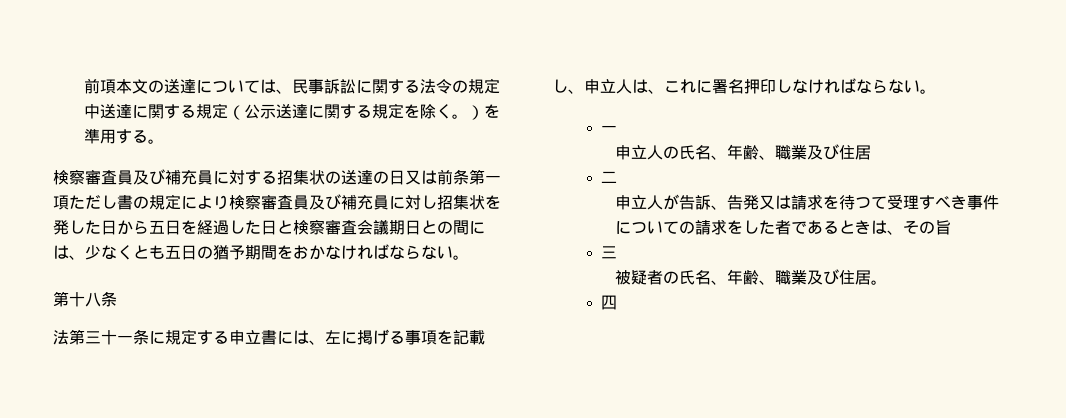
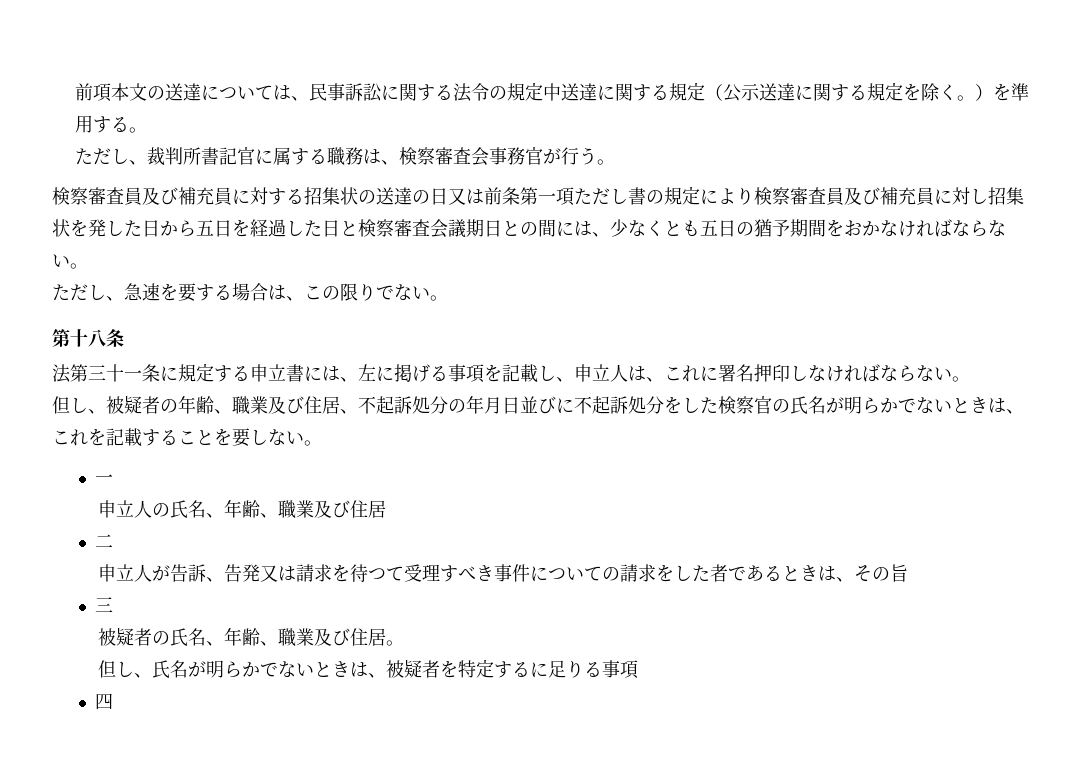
(165, 141) none -> [75,147,616,166] // ただし、裁判所書記官に属する職務は、検察審査会事務官が行う。
(469, 257) none -> [52,283,448,302] // ただし、急速を要する場合は、この限りでない。
(936, 91) none -> [52,395,1024,415] [52,428,322,447] // 但し、被疑者の年齢、職業及び住居、不起訴処分の年月日並びに不起訴処分をした検察官の氏名が明らかでないときは、これを記載することを要しない。
(887, 282) none -> [98,659,639,679] // 但し、氏名が明らかでないときは、被疑者を特定するに足りる事項

